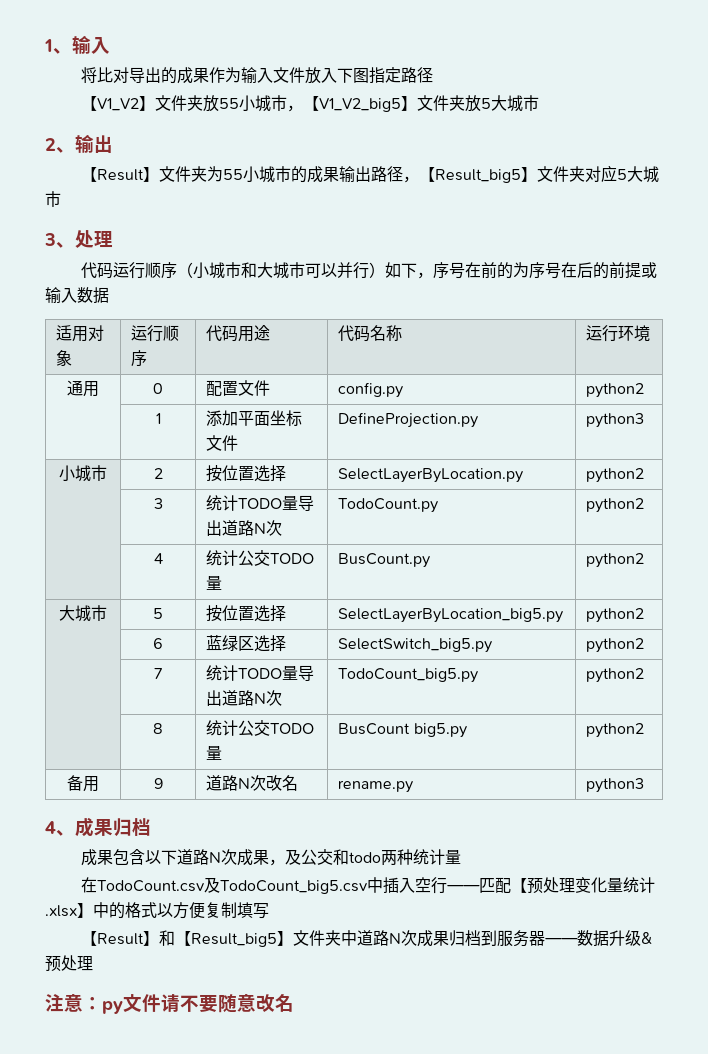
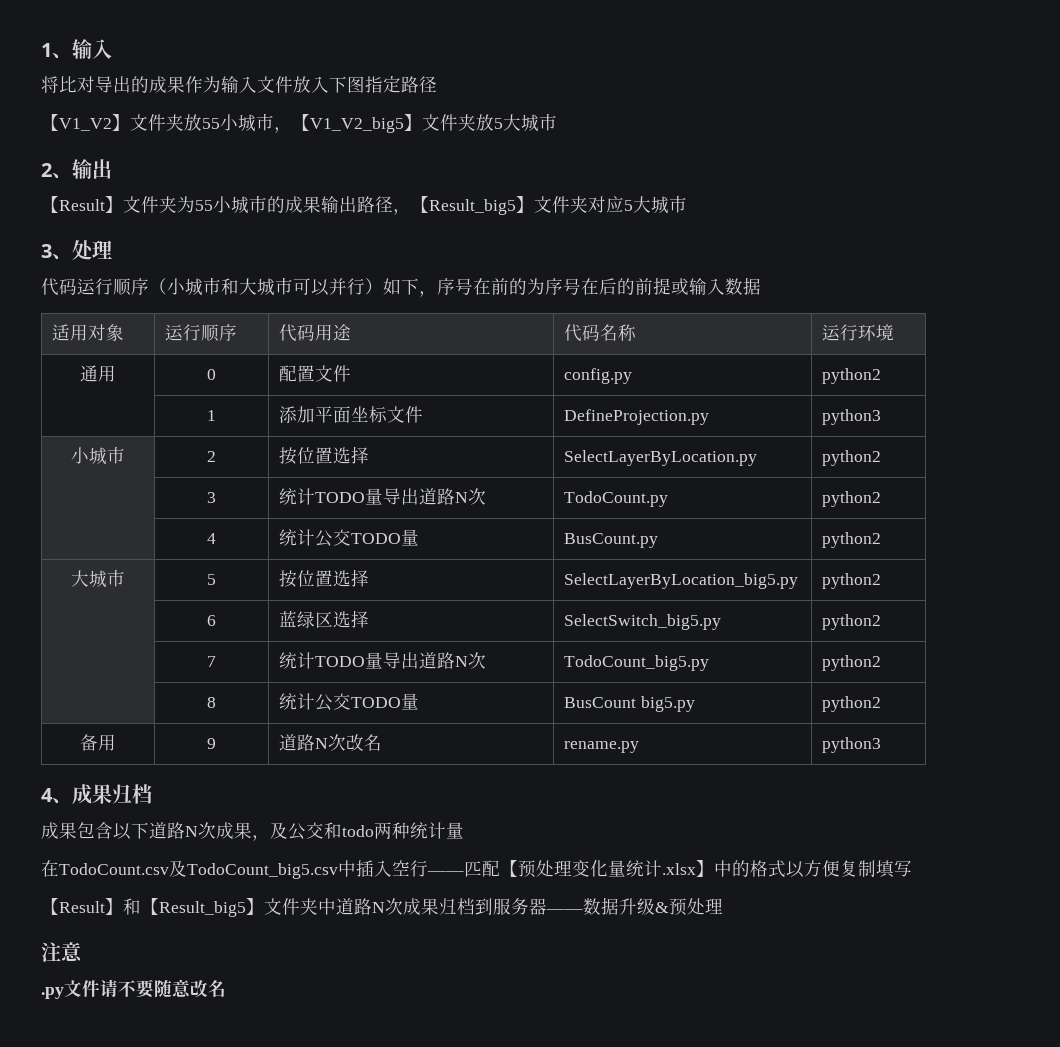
[83,997,123,1014] ：py -> [41,987,64,999] // .py

